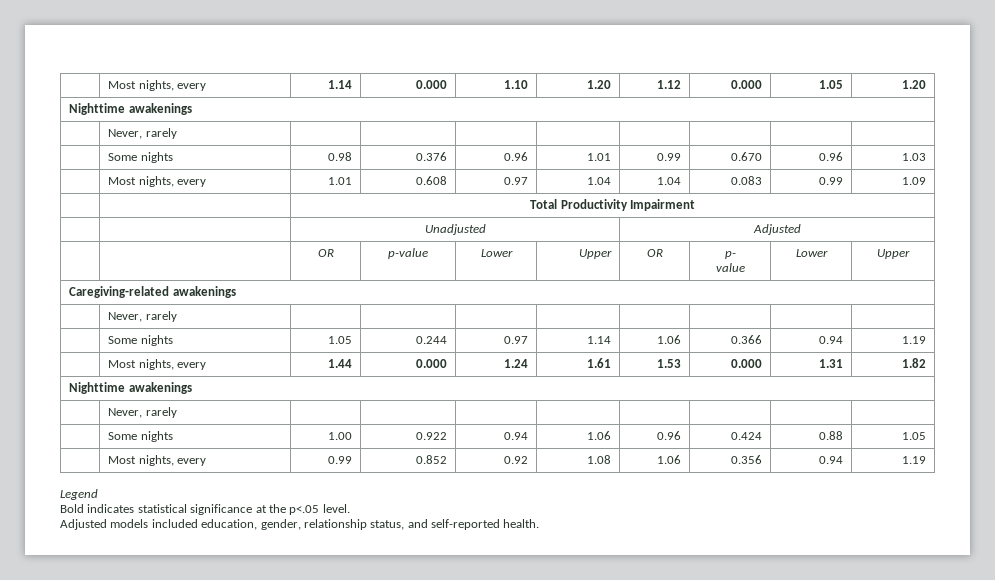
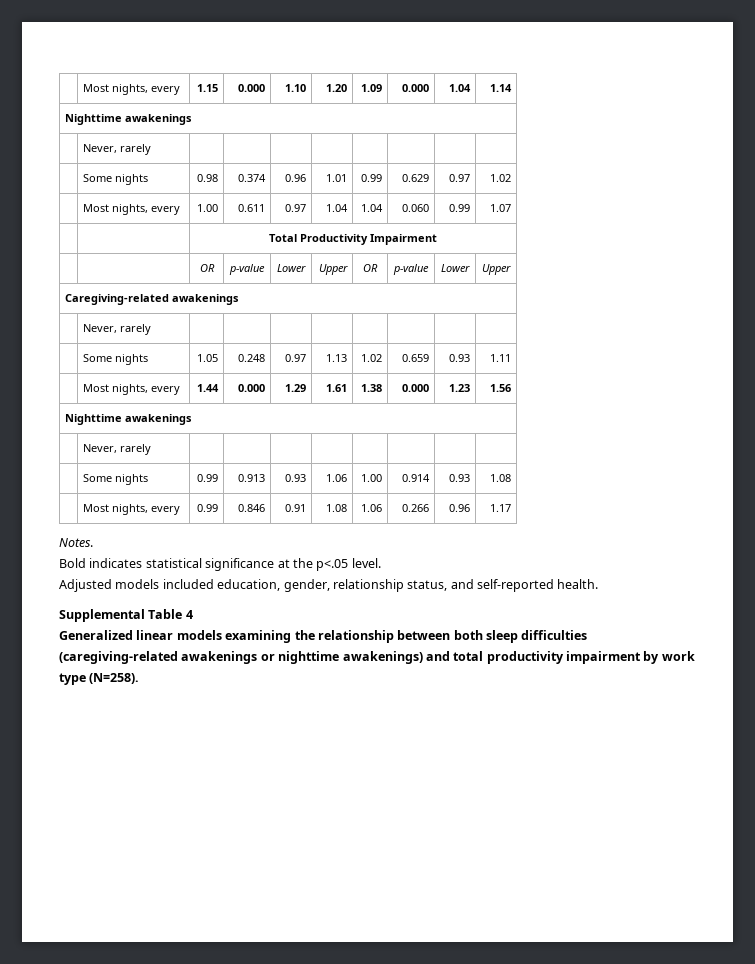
[108,80,207,91] [327,80,352,89] | Most nights, every | 1.14 -> [83,84,181,95] [196,84,218,92] | Most nights, every | 1.15
[656,80,681,89] [730,80,762,89] [818,80,843,89] [901,80,926,89] 1.12 | 0.000 | 1.05 | 1.20 -> [360,84,382,92] [401,84,429,92] [448,84,471,92] [489,84,512,92] 1.09 | 0.000 | 1.04 | 1.14
[415,152,447,161] 0.376 -> [237,174,266,182] 0.374
[730,152,762,161] [818,152,843,161] [901,153,926,161] [108,176,207,187] [327,177,352,185] [415,176,447,185] 0.670 | 0.96 | 1.03 // | Most nights, every | 1.01 | 0.608 -> [401,174,429,182] [448,174,470,182] [489,174,511,182] [83,204,181,215] [196,204,218,212] [237,204,265,212] 0.629 | 0.97 | 1.02 // | Most nights, every | 1.00 | 0.611
[730,176,762,185] [818,177,843,185] [901,177,926,185] 0.083 | 0.99 | 1.09 -> [401,204,429,212] [448,204,470,212] [489,204,511,212] 0.060 | 0.99 | 1.07
[424,224,486,235] [752,224,801,235] // | | Unadjusted | Adjusted -> (437, 239) none
[724,251,736,259] [715,263,745,272] p- // value -> [393,264,429,275] p-value
[415,336,447,344] [503,336,528,344] [586,336,611,344] [656,335,681,344] [730,335,762,344] [818,336,843,344] [901,336,926,344] 0.244 | 0.97 | 1.14 | 1.06 | 0.366 | 0.94 | 1.19 -> [237,354,265,362] [284,354,306,362] [325,354,347,362] [360,354,382,362] [401,354,429,362] [448,354,470,362] [489,354,511,362] 0.248 | 0.97 | 1.13 | 1.02 | 0.659 | 0.93 | 1.11
[503,359,528,368] 1.24 -> [284,384,306,392] 1.29
[656,359,681,368] [730,359,762,368] [818,359,843,368] [901,358,926,368] [69,382,192,394] [108,407,177,418] [108,431,173,442] [327,432,352,440] [415,432,447,440] [503,432,528,440] [586,431,611,440] [656,431,681,440] [730,432,762,440] [818,431,843,440] [901,432,926,440] 1.53 | 0.000 | 1.31 | 1.82 // Nighttime awakenings // | Never, rarely | | | | | | | | // | Some nights | 1.00 | 0.922 | 0.94 | 1.06 | 0.96 | 0.424 | 0.88 | 1.05 -> [360,384,382,392] [401,384,429,392] [448,384,470,392] [489,384,511,392] [65,414,193,425] [83,444,152,455] [83,474,149,485] [196,474,218,482] [237,474,265,482] [284,474,306,482] [325,474,347,482] [360,474,382,482] [401,474,430,482] [448,474,470,482] [489,474,511,482] 1.38 | 0.000 | 1.23 | 1.56 // Nighttime awakenings // | Never, rarely | | | | | | | | // | Some nights | 0.99 | 0.913 | 0.93 | 1.06 | 1.00 | 0.914 | 0.93 | 1.08
[415,455,447,464] [503,456,528,464] 0.852 | 0.92 -> [237,504,265,512] [284,504,306,512] 0.846 | 0.91
[730,455,762,464] [818,456,843,464] [901,456,926,464] [60,489,98,500] 0.356 | 0.94 | 1.19 // Legend -> [401,504,429,512] [448,504,470,512] [489,504,511,512] [59,538,93,547] 0.266 | 0.96 | 1.17 // Notes.
(540, 523) none -> [59,609,193,622] [59,630,588,643] [59,651,695,664] [59,673,140,685] // Supplemental Table 4 // Generalized linear models examining the relationship between both sleep difficulties (caregiving-related awakenings or nighttime awakenings) and total productivity impairment by work type (N=258).

